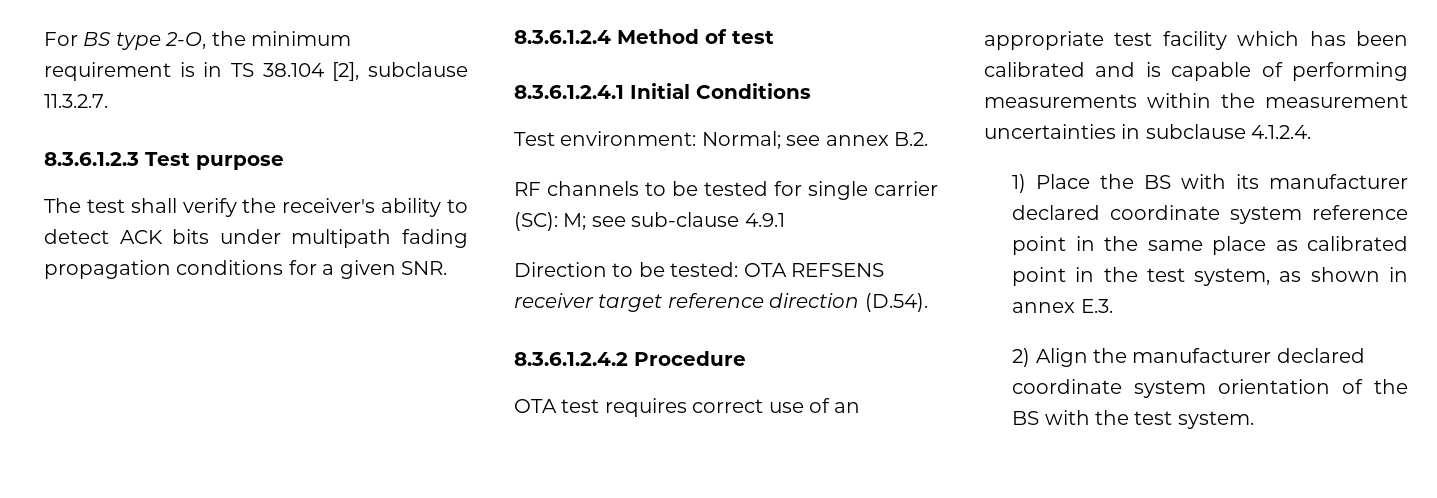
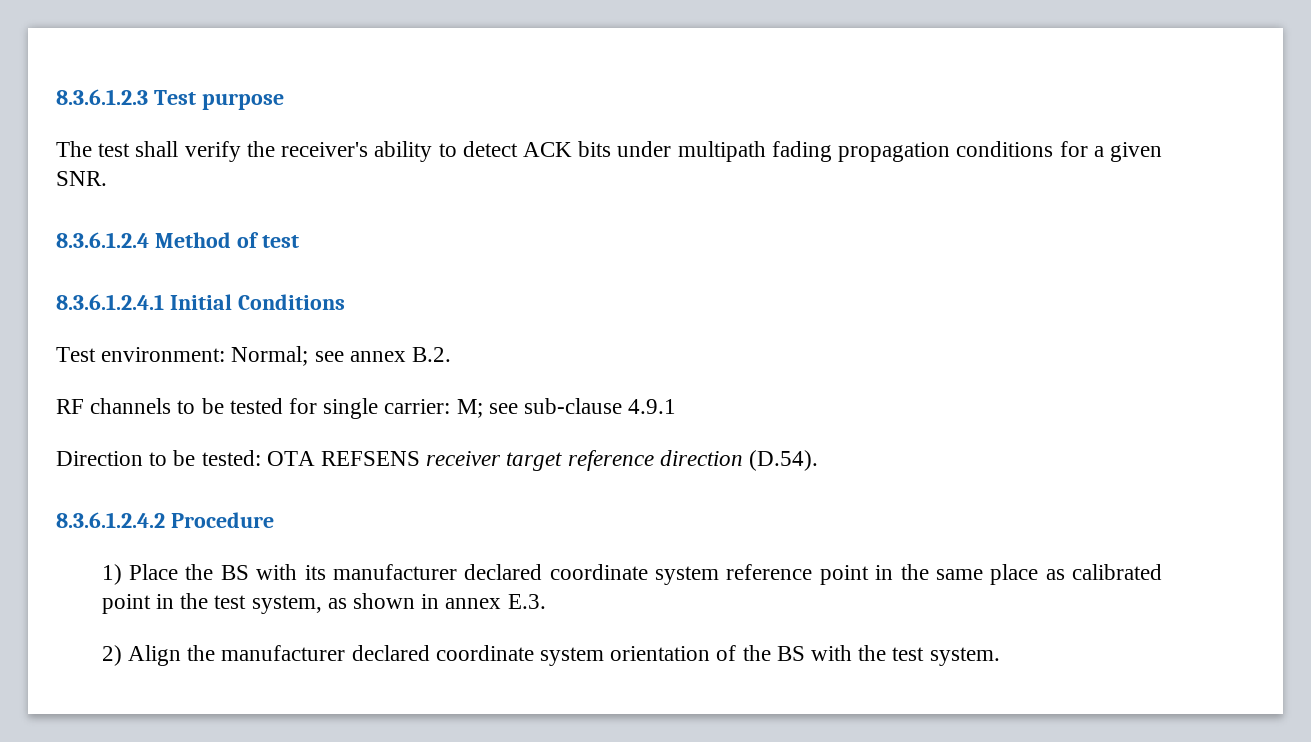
[44,31,351,50] [44,62,469,81] [44,94,108,108] For BS type 2-O, the minimum requirement is in TS 38.104 [2], subclause 11.3.2.7. // -> (56, 97) none
[874,181,938,196] [514,212,558,231] carrier (SC): -> [384,399,451,414] carrier:
[514,398,861,417] [984,31,1408,50] [984,62,1408,81] [984,93,1408,108] [984,124,1312,139] // OTA test requires correct use of an appropriate test facility which has been calibrated and is capable of performing measurements within the measurement uncertainties in subclause 4.1.2.4. -> (274, 520) none

